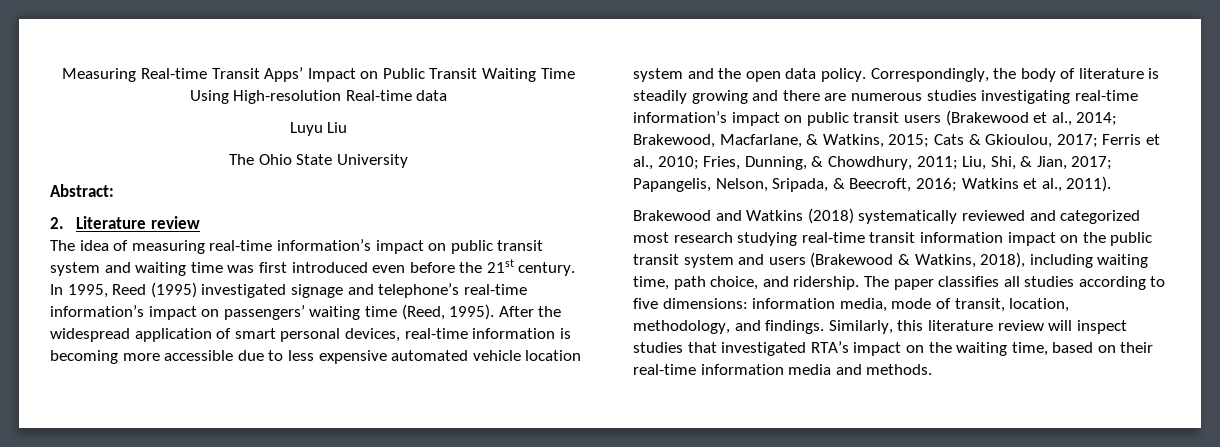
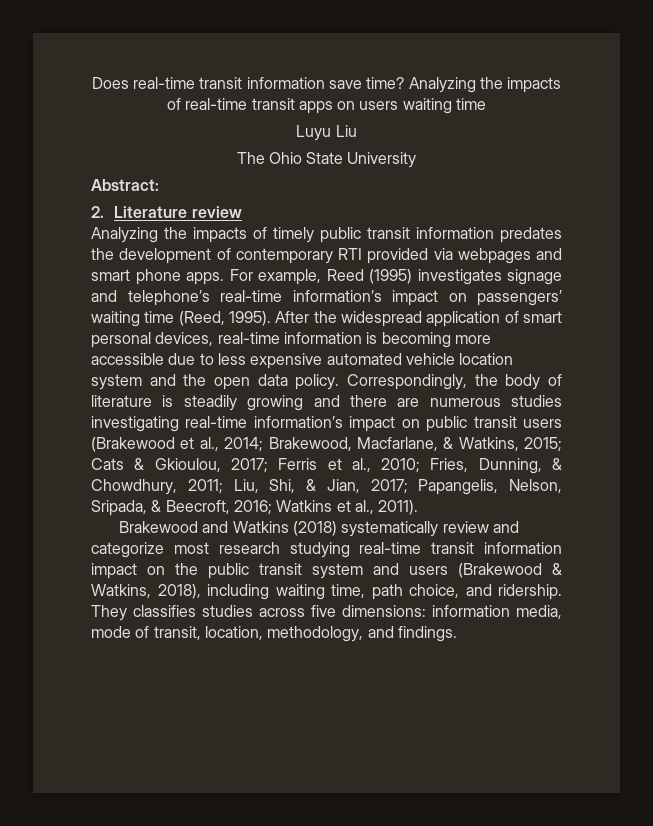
[62,67,575,82] [189,90,448,104] Measuring Real-time Transit Apps’ Impact on Public Transit Waiting Time Using High-resolution Real-time data -> [91,77,562,93] [166,98,487,114] Does real-time transit information save time? Analyzing the impacts of real-time transit apps on users waiting time
[50,239,544,254] [50,259,576,276] [50,284,108,298] The idea of measuring real-time information’s impact on public transit system and waiting time was first introduced even before the 21st century. In 1995, -> [91,227,562,243] [91,248,562,264] [91,269,321,285] Analyzing the impacts of timely public transit information predates the development of contemporary RTI provided via webpages and smart phone apps. For example,
[201,284,287,298] investigated -> [417,269,502,285] investigates
[961,210,1141,224] reviewed and categorized -> [442,521,519,533] [91,542,164,558] review and categorize
[863,276,1166,290] The paper classifies all studies according to -> [91,605,305,621] They classifies studies across
[828,320,1127,334] [633,341,1154,356] [633,364,933,375] Similarly, this literature review will inspect studies that investigated RTA’s impact on the waiting time, based on their real-time information media and methods. -> (457, 634) none

